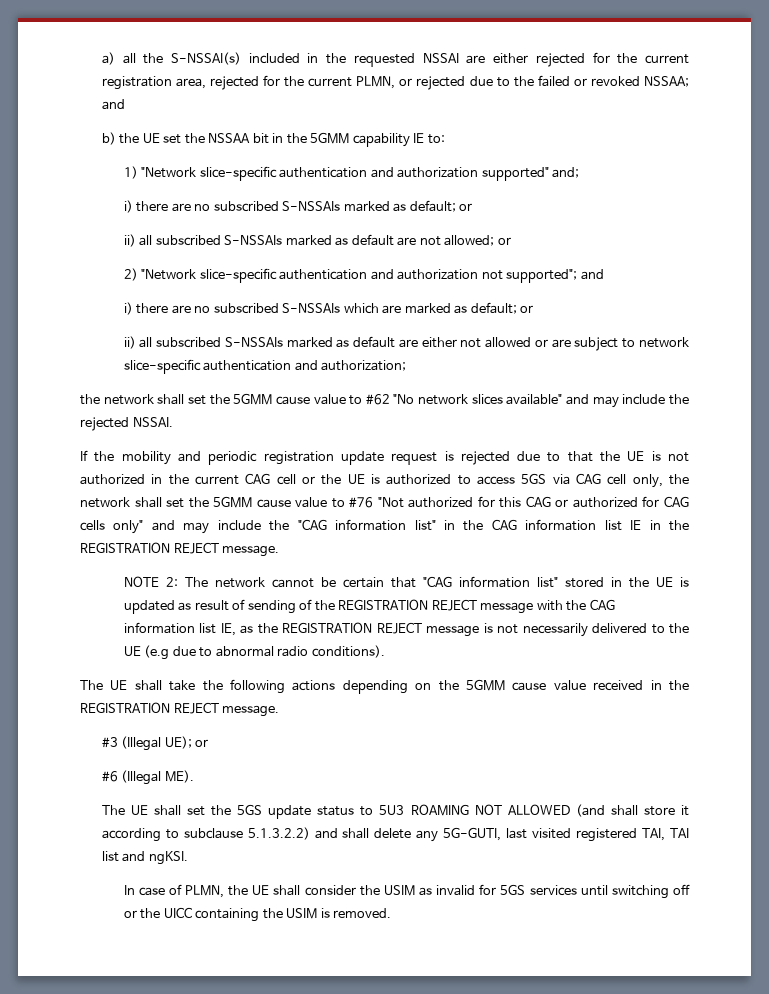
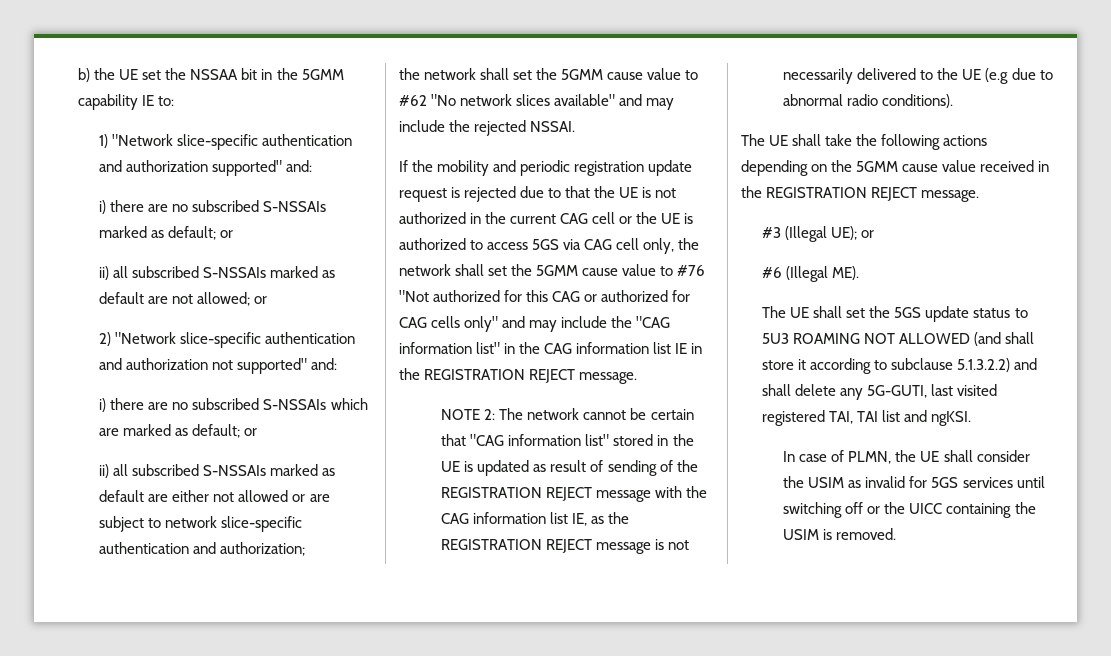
[101,52,690,67] [101,75,689,90] [101,99,125,110] a) all the S-NSSAI(s) included in the requested NSSAI are either rejected for the current registration area, rejected for the current PLMN, or rejected due to the failed or revoked NSSAA; and // -> (78, 75) none
[552,167,580,178] and; -> [286,160,313,172] and:
[506,269,604,283] supported"; and -> [237,358,338,374] supported" and:

